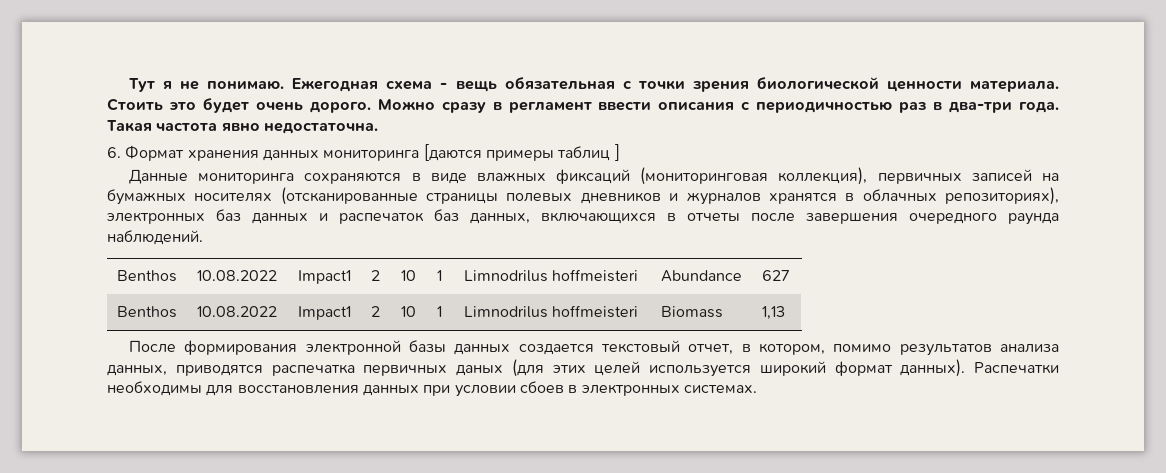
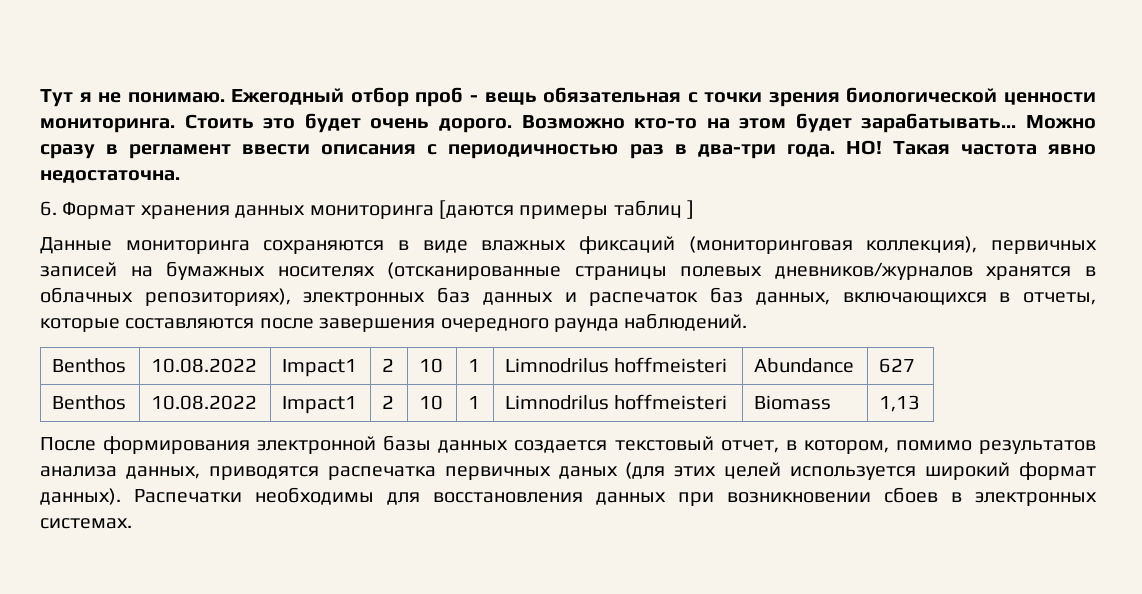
[292,78,433,92] Ежегодная схема -> [231,87,464,107] Ежегодный отбор проб
[970,80,1060,92] материала. -> [40,118,175,133] мониторинга.
(371, 107) none -> [521,113,1017,133] Возможно кто-то на этом будет зарабатывать...
(1059, 107) none -> [845,140,882,155] НО!
[580,192,761,205] дневников и журналов -> [774,262,973,280] дневников/журналов
[687,213,740,221] отчеты -> [1023,292,1096,305] [40,318,255,332] отчеты, которые составляются
[454,385,516,397] условии -> [727,492,871,503] возникновении

